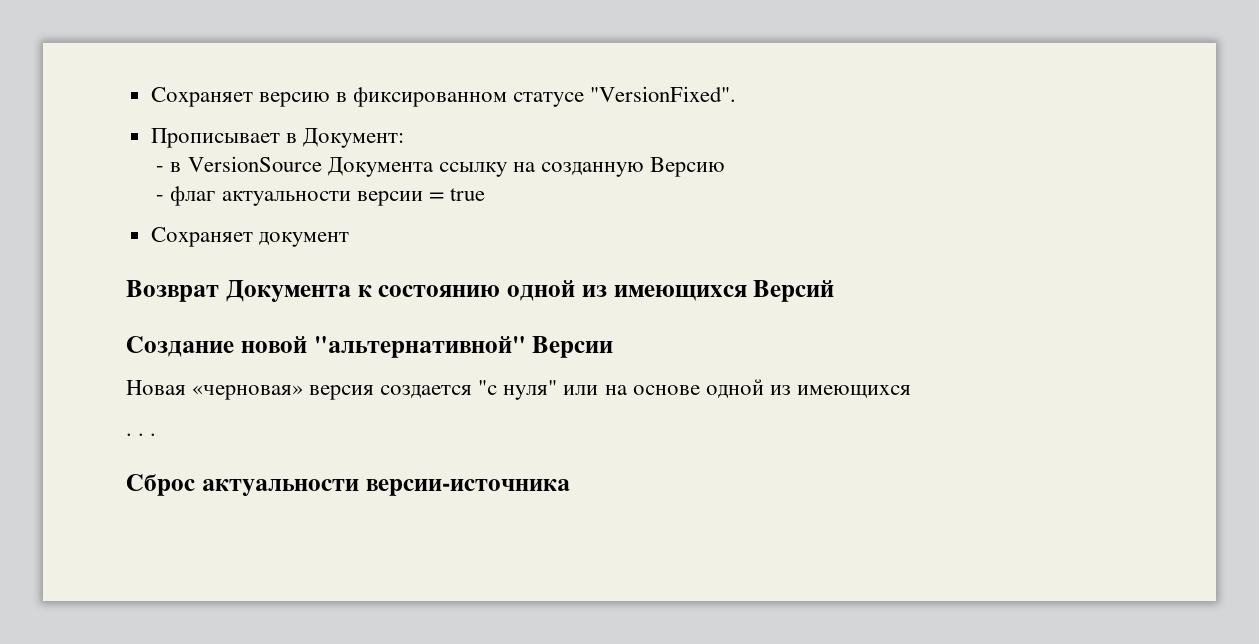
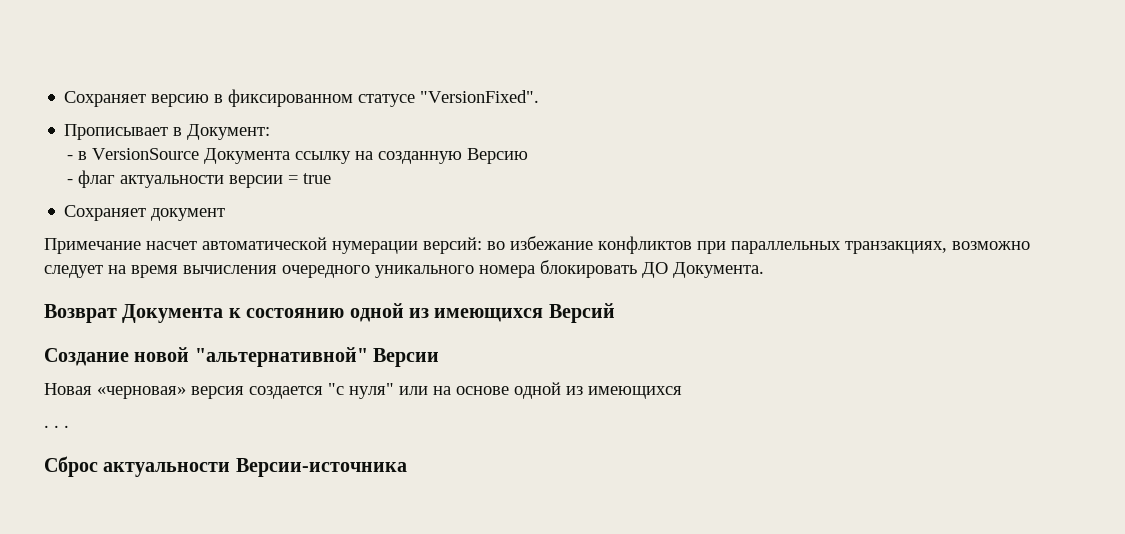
(349, 239) none -> [44,236,1030,254] [44,260,764,278] // Примечание насчет автоматической нумерации версий: во избежание конфликтов при параллельных транзакциях, возможно следует на время вычисления очередного уникального номера блокировать ДО Документа.
[365,479,570,496] версии-источника -> [235,458,407,477] Версии-источника

